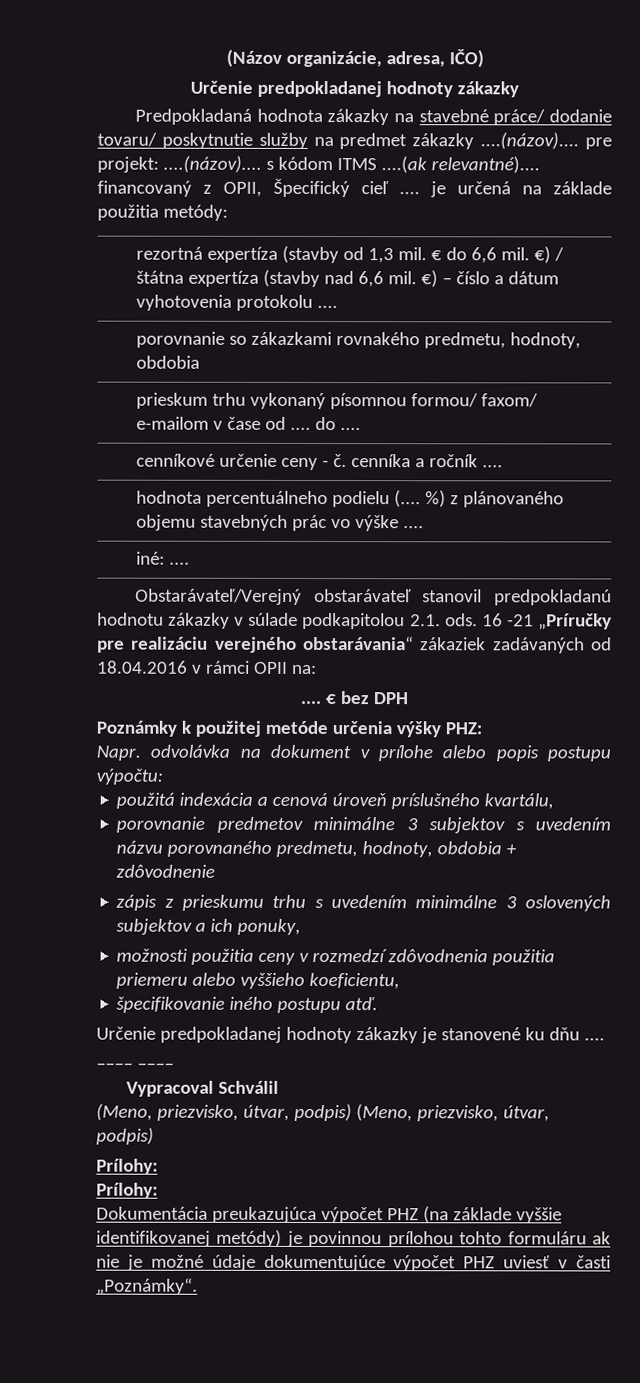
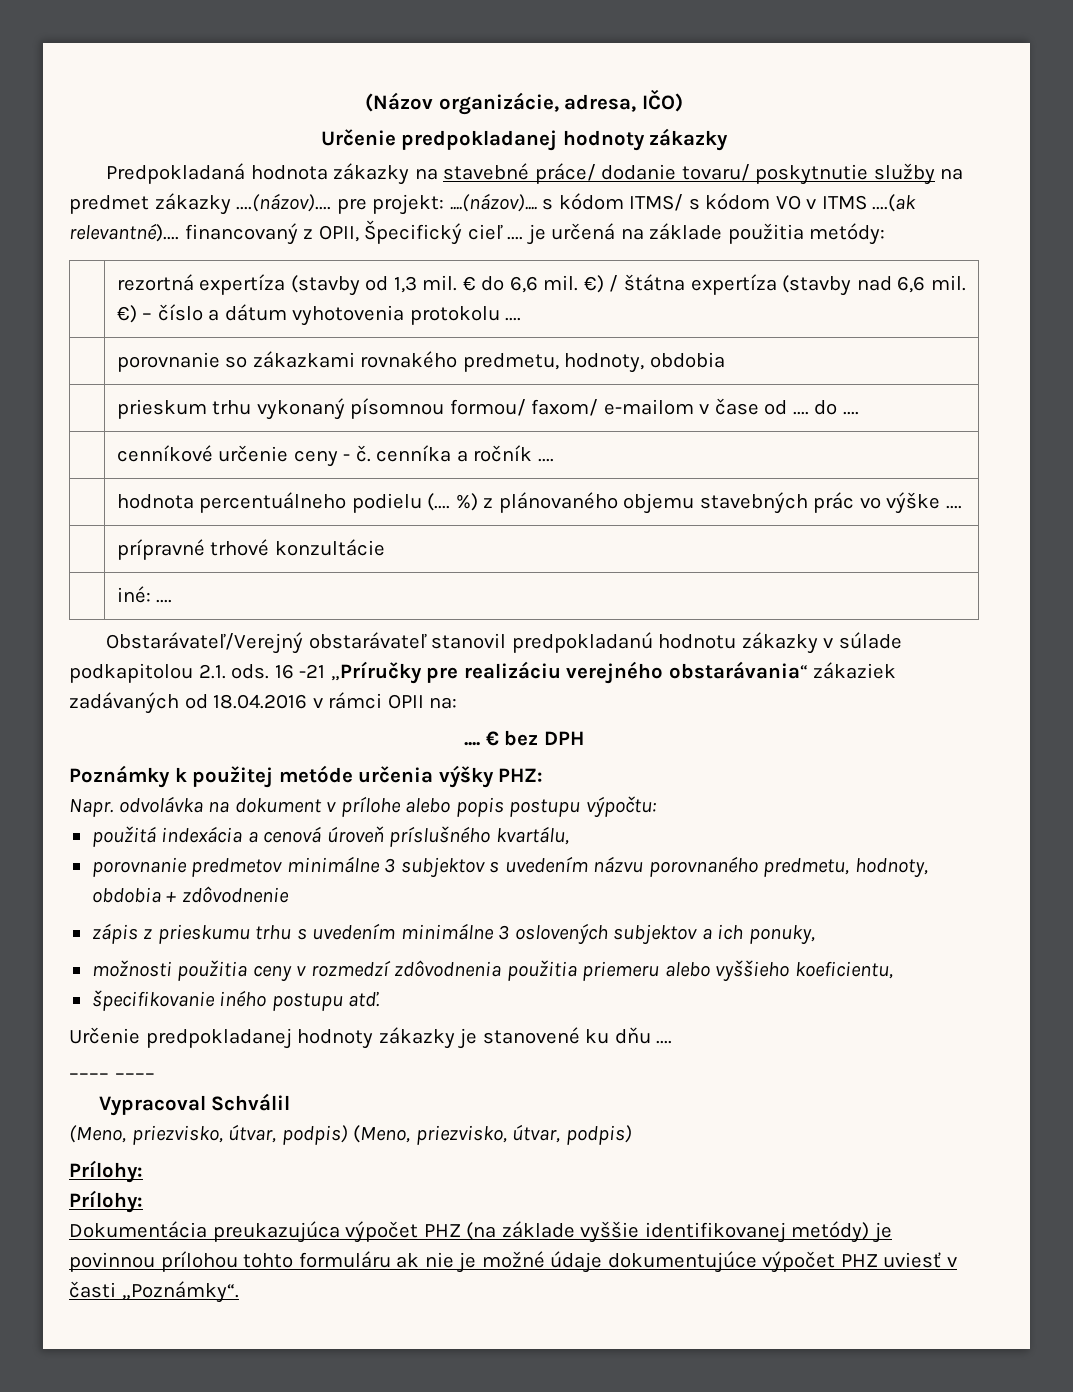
(333, 163) none -> [629,193,817,211] ITMS/ s kódom VO v
(424, 527) none -> [116,539,385,560] // | prípravné trhové konzultácie

